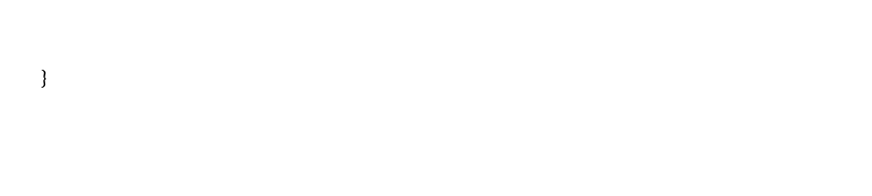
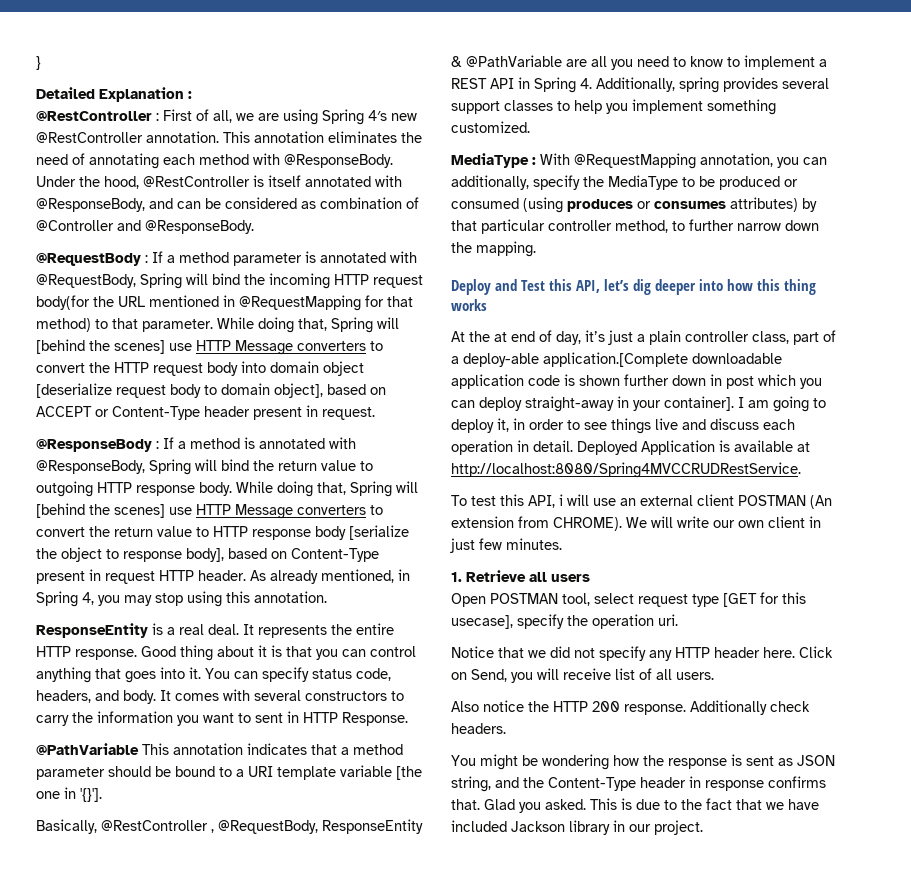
(49, 78) none -> [36,87,192,102] [36,109,417,125] [36,131,422,143] [36,153,393,169] [36,175,402,189] [36,197,419,212] [36,220,254,234] [36,251,417,266] [36,273,423,289] [36,295,413,311] [36,317,399,333] [36,339,383,355] [36,361,364,376] [36,383,386,398] [36,405,375,420] [36,437,356,452] [36,459,373,475] [36,481,418,497] [36,503,383,519] [36,525,409,540] [36,547,379,562] [36,569,410,584] [36,591,327,607] [36,623,394,638] [36,645,416,661] [36,667,391,683] [36,689,404,704] [36,711,408,726] [36,743,403,755] [36,765,422,780] [36,787,102,802] [36,819,423,834] [451,55,827,70] [451,77,829,93] [451,99,776,115] [451,121,530,133] [451,153,827,169] [451,175,798,190] [451,197,817,213] [451,219,819,234] [451,241,536,257] [451,279,816,295] [451,299,487,311] [451,330,836,345] [451,352,782,367] [451,374,822,389] [451,396,826,412] [451,418,795,434] [451,440,810,455] [451,462,801,478] [451,494,832,509] [451,516,821,531] [450,538,562,553] [451,570,590,582] [451,592,806,607] [451,614,678,629] [451,646,833,661] [451,668,714,683] [451,700,810,715] [451,723,506,734] [451,754,835,770] [451,776,826,792] [451,798,819,813] [451,820,703,835] // Detailed Explanation : // @RestController : First of all, we are using Spring 4′s new @RestController annotation. This annotation eliminates the need of annotating each method with @ResponseBody. Under the hood, @RestController is itself annotated with @ResponseBody, and can be considered as combination of @Controller and @ResponseBody. // @RequestBody : If a method parameter is annotated with @RequestBody, Spring will bind the incoming HTTP request body(for the URL mentioned in @RequestMapping for that method) to that parameter. While doing that, Spring will [behind the scenes] use HTTP Message converters to convert the HTTP request body into domain object [deserialize request body to domain object], based on ACCEPT or Content-Type header present in request. // @ResponseBody : If a method is annotated with @ResponseBody, Spring will bind the return value to outgoing HTTP response body. While doing that, Spring will [behind the scenes] use HTTP Message converters to convert the return value to HTTP response body [serialize the object to response body], based on Content-Type present in request HTTP header. As already mentioned, in Spring 4, you may stop using this annotation. // ResponseEntity is a real deal. It represents the entire HTTP response. Good thing about it is that you can control anything that goes into it. You can specify status code, headers, and body. It comes with several constructors to carry the information you want to sent in HTTP Response. // @PathVariable This annotation indicates that a method parameter should be bound to a URI template variable [the one in '{}']. // Basically, @RestController , @RequestBody, ResponseEntity & @PathVariable are all you need to know to implement a REST API in Spring 4. Additionally, spring provides several support classes to help you implement something customized. // MediaType : With @RequestMapping annotation, you can additionally, specify the MediaType to be produced or consumed (using produces or consumes attributes) by that particular controller method, to further narrow down the mapping. // Deploy and Test this API, let’s dig deeper into how this thing works // At the at end of day, it’s just a plain controller class, part of a deploy-able application.[Complete downloadable application code is shown further down in post which you can deploy straight-away in your container]. I am going to deploy it, in order to see things live and discuss each operation in detail. Deployed Application is available at http://localhost:8080/Spring4MVCCRUDRestService. // To test this API, i will use an external client POSTMAN (An extension from CHROME). We will write our own client in just few minutes. // 1. Retrieve all users // Open POSTMAN tool, select request type [GET for this usecase], specify the operation uri. // Notice that we did not specify any HTTP header here. Click on Send, you will receive list of all users. // Also notice the HTTP 200 response. Additionally check headers. // You might be wondering how the response is sent as JSON string, and the Content-Type header in response confirms that. Glad you asked. This is due to the fact that we have included Jackson library in our project.

